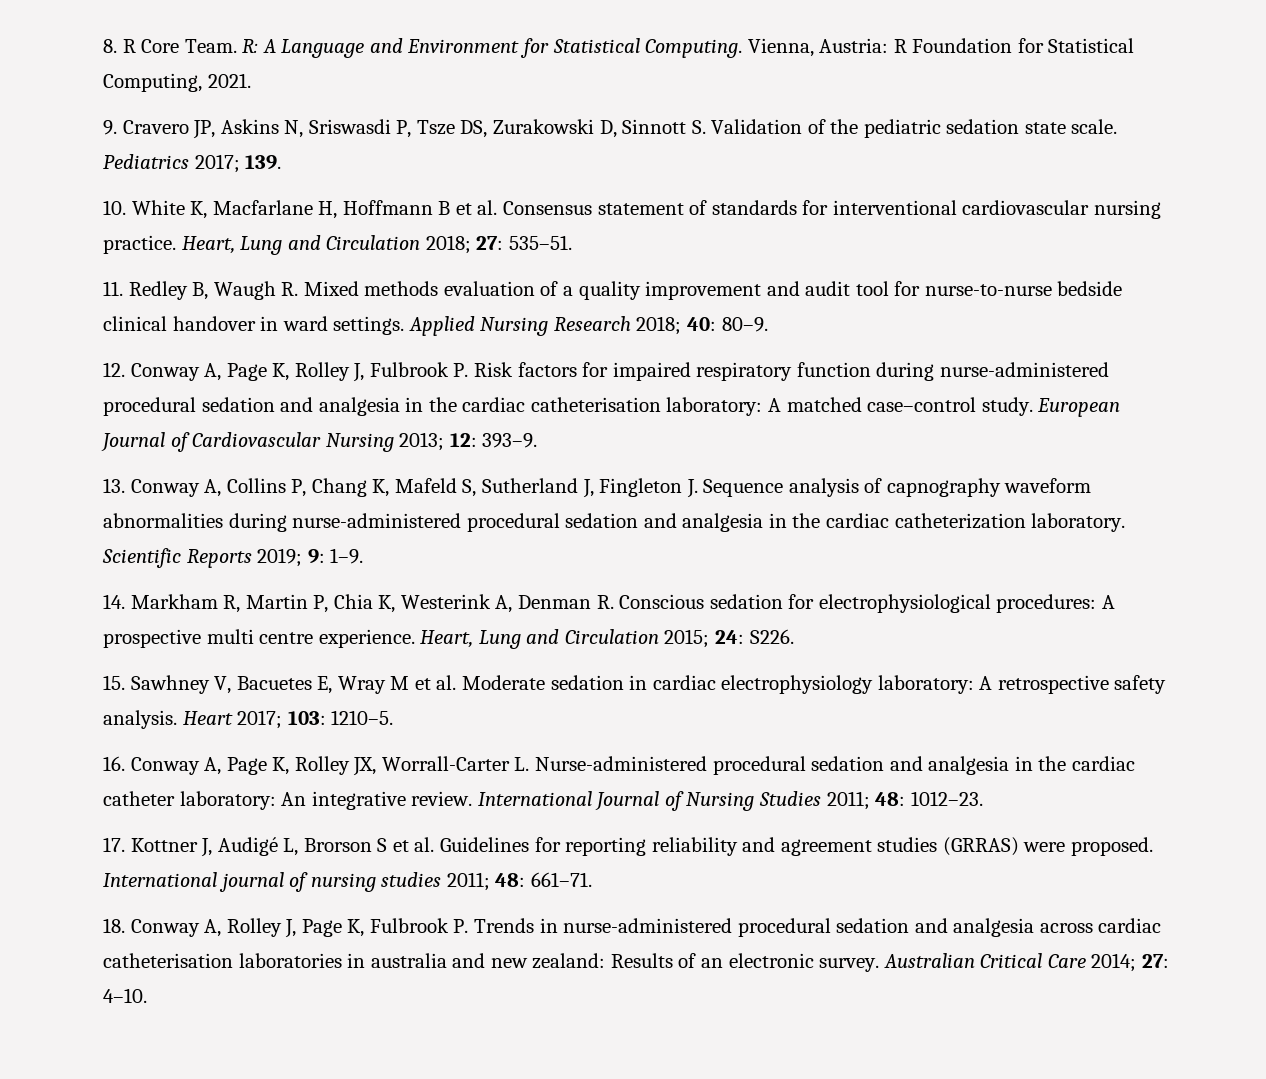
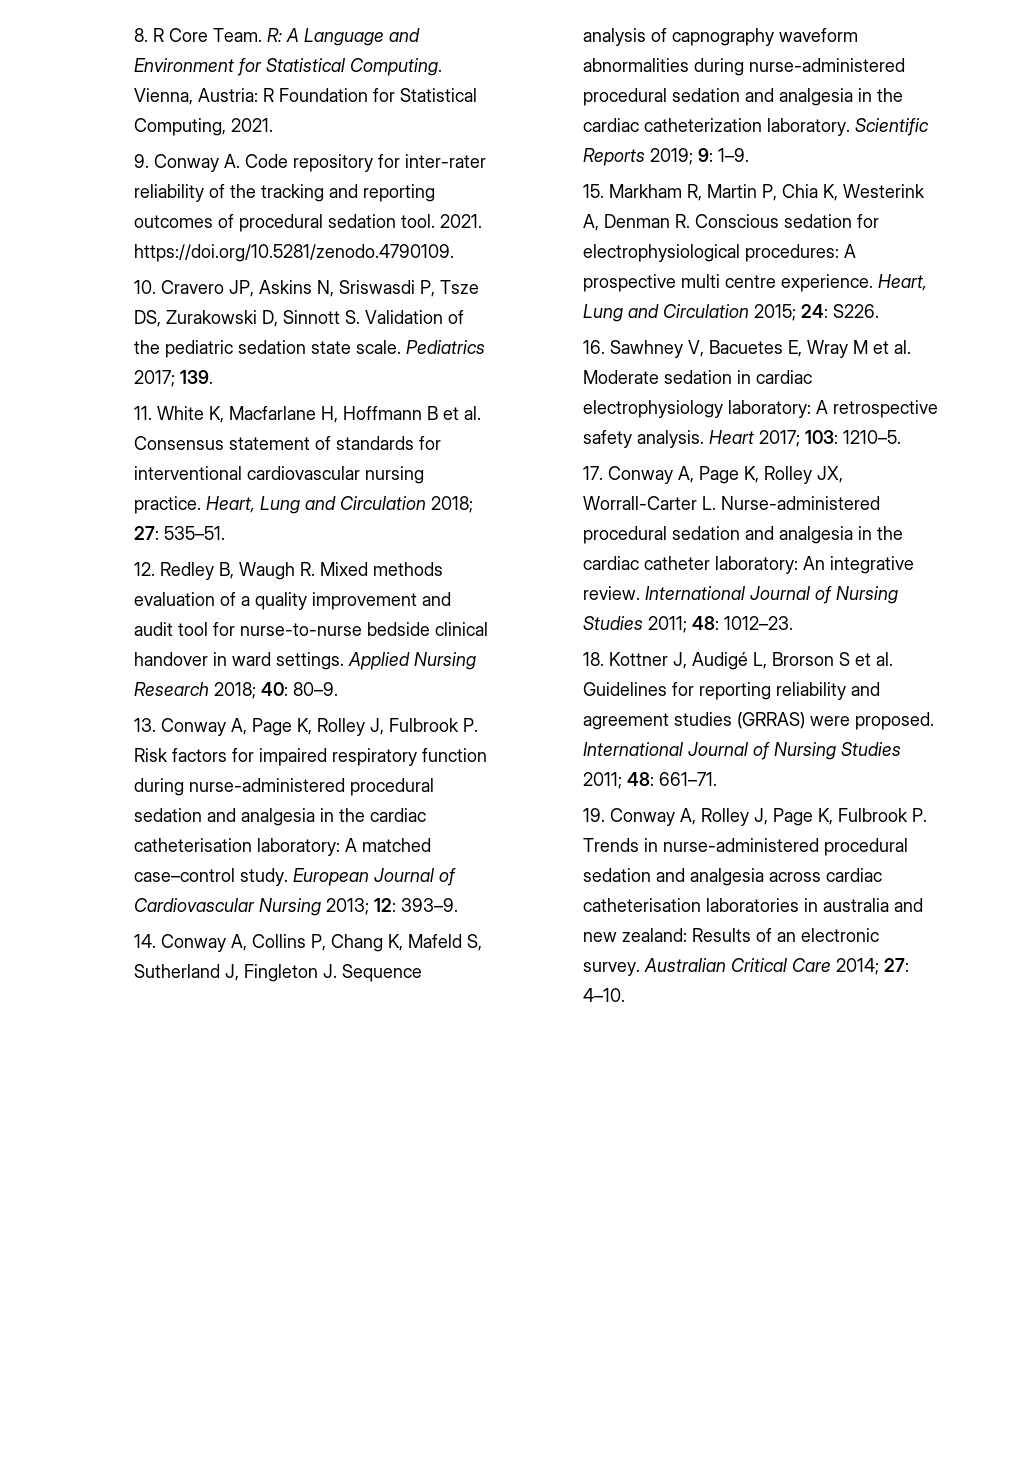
(118, 127) none -> [154,154,487,172] [134,184,436,202] [134,214,483,232] [134,244,455,262] [134,280,157,294] Conway A. Code repository for inter-rater reliability of the tracking and reporting outcomes of procedural sedation tool. 2021. https://doi.org/10.5281/zenodo.4790109. // 10.
[103,200,127,215] 10. -> [134,406,153,420] 11.
[103,281,124,296] 11. -> [134,562,156,576] 12.
[103,362,126,377] 12. -> [134,718,157,732] 13.
[103,478,126,493] 13. -> [134,934,157,948] 14.
[103,594,126,609] 14. -> [583,184,605,198] 15.
[103,675,126,690] 15. -> [583,340,606,354] 16.
[103,756,126,771] 16. -> [583,466,604,480] 17.
[103,837,126,852] 17. -> [583,652,605,666] 18.
[218,872,442,892] journal of nursing studies -> [688,742,902,760] Journal of Nursing Studies
[103,918,126,933] 18. -> [583,808,606,822] 19.

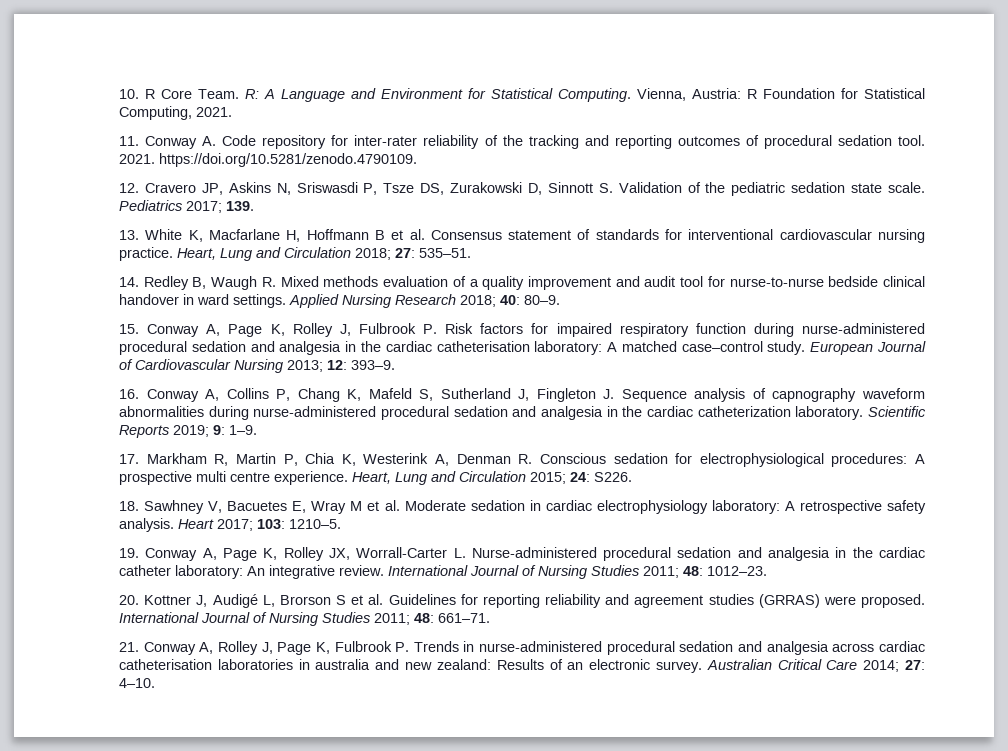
[134,28,149,42] 8. -> [119,89,140,99] 10.
[134,154,150,168] 9. -> [119,136,140,146] 11.
[134,280,157,294] 10. -> [119,183,140,193] 12.
[134,406,153,420] 11. -> [119,230,140,240] 13.
[134,562,156,576] 12. -> [119,277,140,287] 14.
[134,718,157,732] 13. -> [119,324,140,334] 15.
[134,934,157,948] 14. -> [119,389,140,399] 16.
[583,184,605,198] 15. -> [119,454,140,464] 17.
[583,340,606,354] 16. -> [119,501,140,511] 18.
[583,466,604,480] 17. -> [119,548,140,558] 19.
[583,652,605,666] 18. -> [119,595,140,605] 20.
[583,808,606,822] 19. -> [119,642,140,652] 21.

